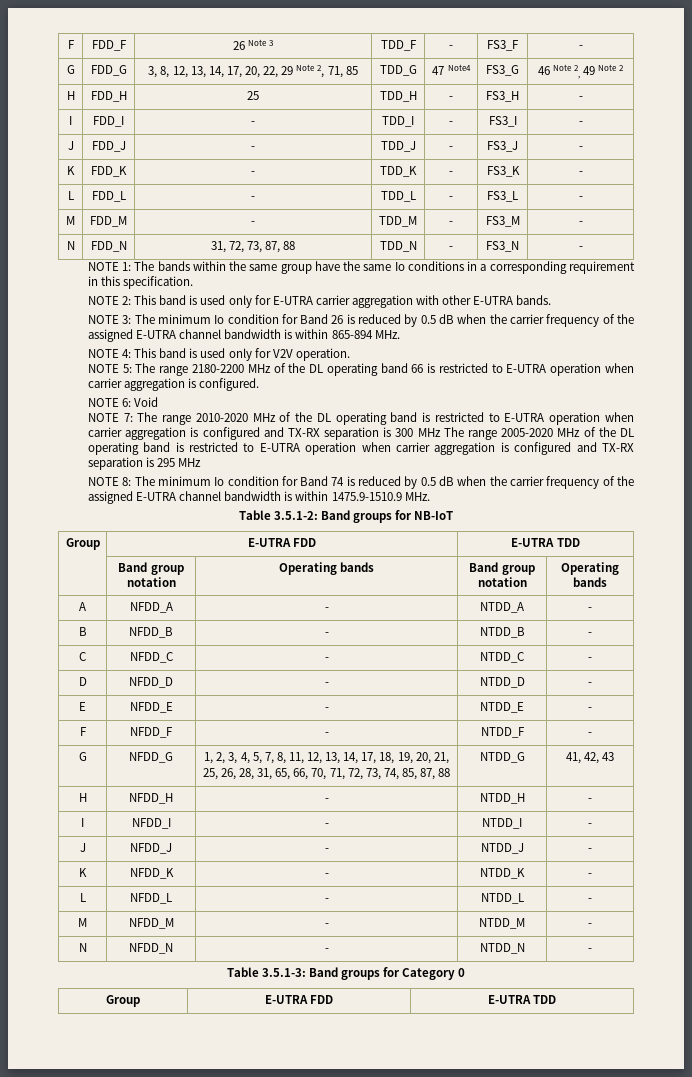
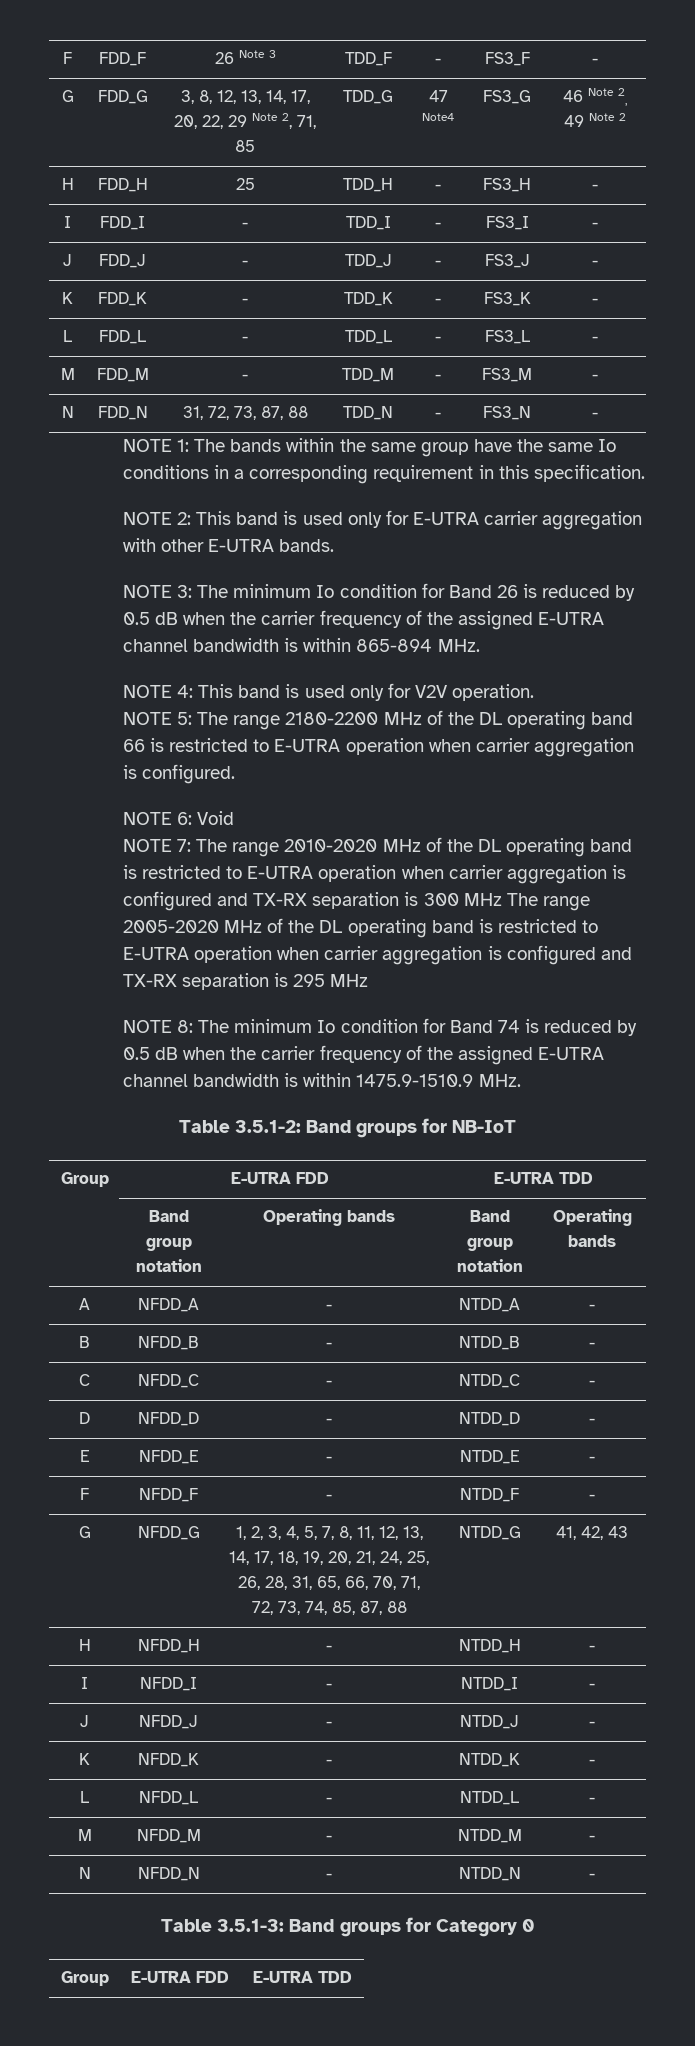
(449, 758) none -> [380,1551,402,1565] 24,

